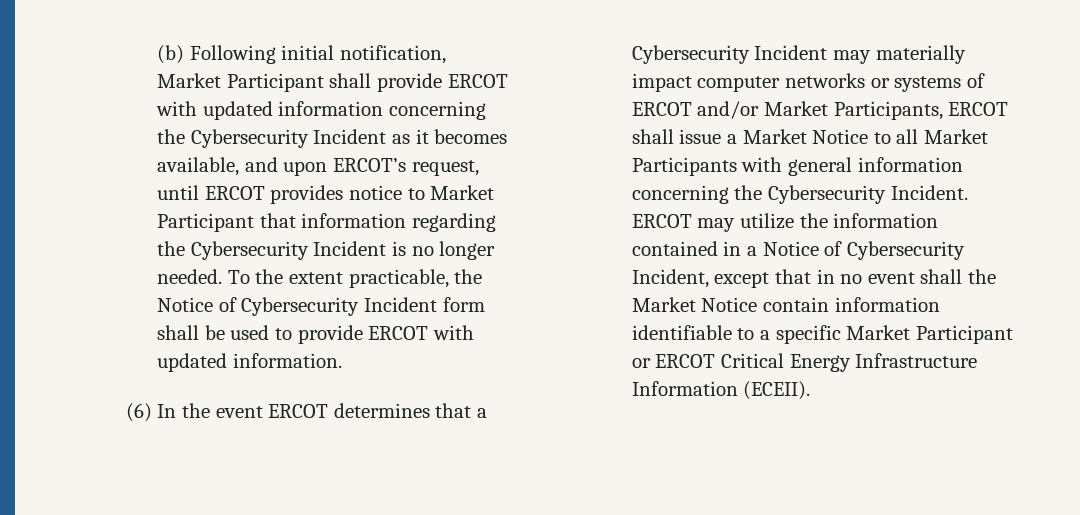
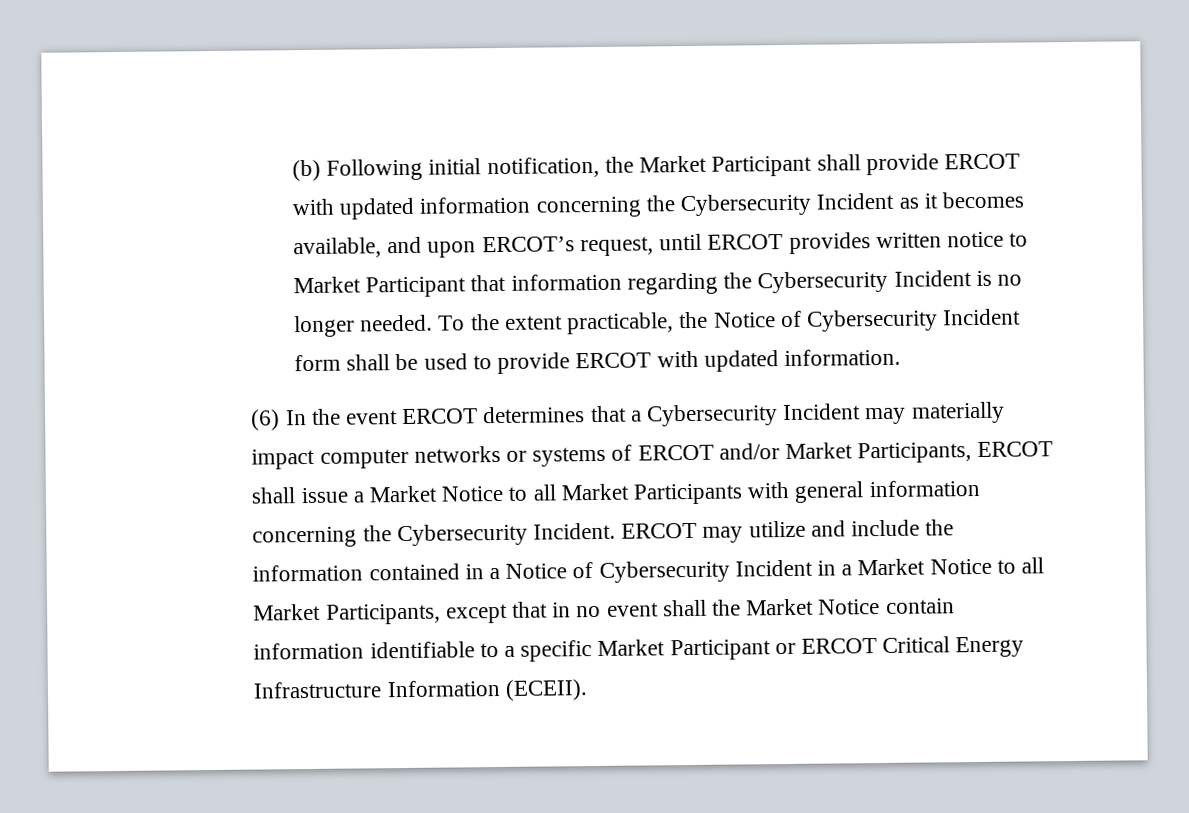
(446, 54) none -> [604,156,634,173] the
(344, 194) none -> [875,232,942,249] written
(794, 221) none -> [810,519,921,537] and include
[631,269,709,288] Incident, -> [734,557,1045,577] [253,603,441,625] Incident in a Market Notice to all Market Participants,

